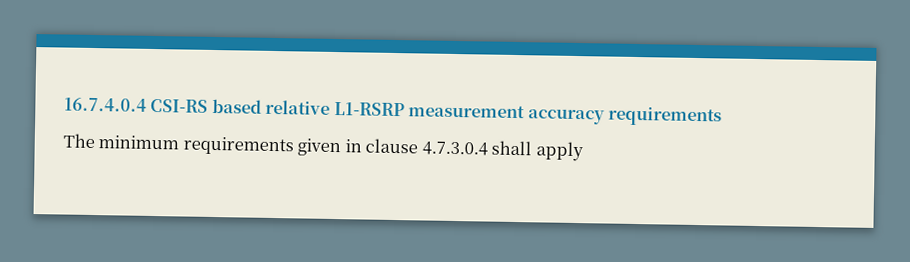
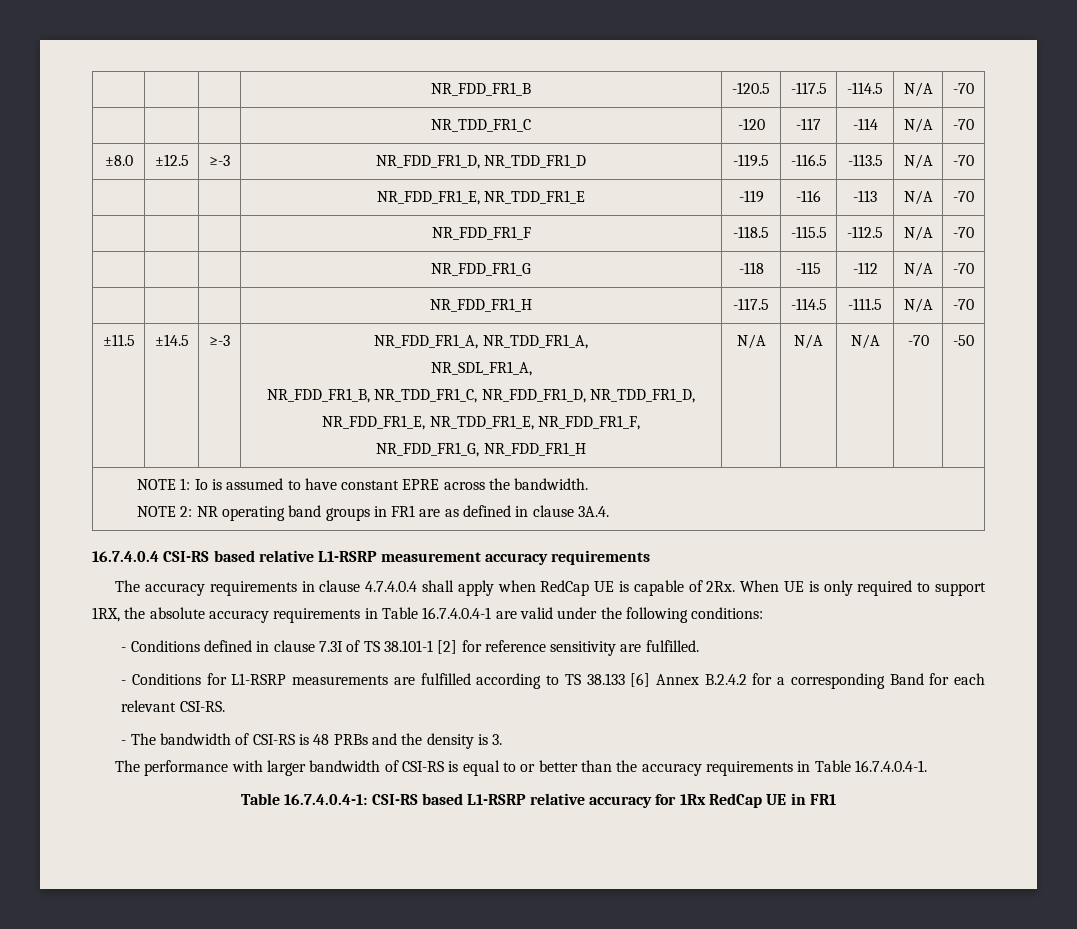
(64, 104) none -> [431,82,531,96] [732,82,770,94] [790,82,827,94] [847,82,883,94] [903,82,933,97] [953,83,974,94] [431,118,531,132] [737,118,765,130] [796,118,821,130] [852,118,878,130] [903,118,933,133] [953,119,974,130] [104,155,133,166] [154,154,189,166] [209,155,230,166] [375,154,587,169] [733,154,769,167] [790,154,827,166] [847,154,883,166] [903,154,933,169] [953,155,974,166] [376,190,586,205] [738,190,764,203] [796,190,821,202] [853,190,877,202] [903,190,933,205] [953,191,974,202] [431,226,531,240] [733,226,769,238] [790,226,827,238] [847,226,883,238] [903,226,933,241] [953,227,974,238] [431,262,531,276] [738,262,764,274] [796,262,821,274] [852,262,878,274] [903,262,933,277] [953,263,974,274] [430,298,532,312] [733,298,769,310] [790,298,827,310] [848,298,882,310] [903,298,933,313] [953,299,974,310] [102,334,135,346] [154,334,189,346] [209,335,230,346] [374,334,588,349] [430,361,532,376] [267,388,695,403] [322,415,640,430] [376,442,586,457] [736,334,766,349] [794,334,823,349] [850,334,880,349] [907,335,929,346] [953,335,974,346] [136,478,589,490] [136,505,610,521] | | | NR_FDD_FR1_B | -120.5 | -117.5 | -114.5 | N/A | -70 // | | | NR_TDD_FR1_C | -120 | -117 | -114 | N/A | -70 // ±8.0 | ±12.5 | ≥-3 | NR_FDD_FR1_D, NR_TDD_FR1_D | -119.5 | -116.5 | -113.5 | N/A | -70 // | | | NR_FDD_FR1_E, NR_TDD_FR1_E | -119 | -116 | -113 | N/A | -70 // | | | NR_FDD_FR1_F | -118.5 | -115.5 | -112.5 | N/A | -70 // | | | NR_FDD_FR1_G | -118 | -115 | -112 | N/A | -70 // | | | NR_FDD_FR1_H | -117.5 | -114.5 | -111.5 | N/A | -70 // ±11.5 | ±14.5 | ≥-3 | NR_FDD_FR1_A, NR_TDD_FR1_A, // NR_SDL_FR1_A, // NR_FDD_FR1_B, NR_TDD_FR1_C, NR_FDD_FR1_D, NR_TDD_FR1_D, NR_FDD_FR1_E, NR_TDD_FR1_E, NR_FDD_FR1_F, // NR_FDD_FR1_G, NR_FDD_FR1_H | N/A | N/A | N/A | -70 | -50 // NOTE 1: Io is assumed to have constant EPRE across the bandwidth. // NOTE 2: NR operating band groups in FR1 are as defined in clause 3A.4. //
[98,135,488,157] minimum requirements given in clause 4.7.3.0.4 -> [144,580,418,596] accuracy requirements in clause 4.7.4.0.4
(584, 151) none -> [497,580,986,596] [92,607,764,623] [121,640,699,656] [121,673,985,689] [121,700,225,712] [121,733,503,749] [115,760,927,776] [241,793,836,808] when RedCap UE is capable of 2Rx. When UE is only required to support 1RX, the absolute accuracy requirements in Table 16.7.4.0.4-1 are valid under the following conditions: // - Conditions defined in clause 7.3I of TS 38.101-1 [2] for reference sensitivity are fulfilled. // - Conditions for L1-RSRP measurements are fulfilled according to TS 38.133 [6] Annex B.2.4.2 for a corresponding Band for each relevant CSI-RS. // - The bandwidth of CSI-RS is 48 PRBs and the density is 3. // The performance with larger bandwidth of CSI-RS is equal to or better than the accuracy requirements in Table 16.7.4.0.4-1. // Table 16.7.4.0.4-1: CSI-RS based L1-RSRP relative accuracy for 1Rx RedCap UE in FR1

